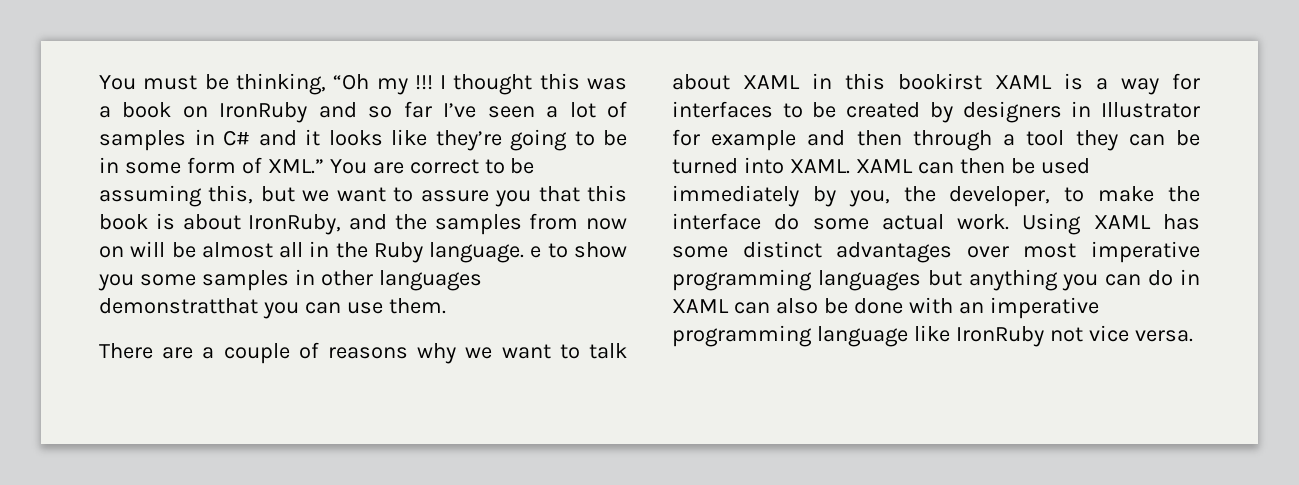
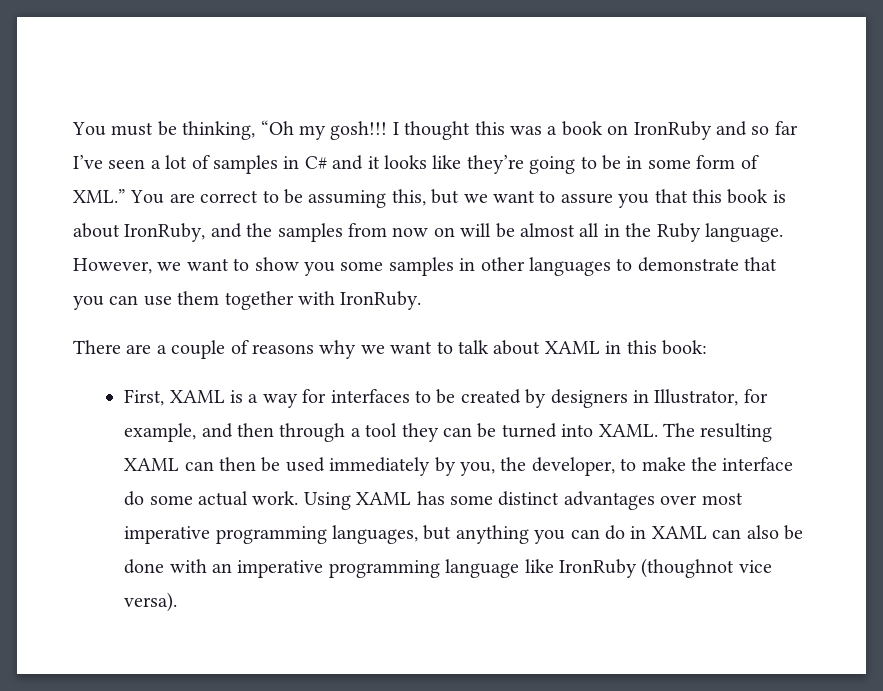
[414,75,433,90] !!! -> [330,121,388,140] gosh!!!
[530,246,542,258] e -> [73,258,229,274] However, we want
[99,298,446,319] demonstratthat you can use them. -> [616,257,778,272] [73,291,422,310] to demonstrate that you can use them together with IronRuby.
[898,73,982,90] bookirst -> [661,340,707,355] [124,389,165,406] book: // First,
[1101,102,1200,118] [672,129,797,151] Illustrator for example -> [654,389,768,406] [124,423,197,442] Illustrator, for example,
(850, 166) none -> [663,423,773,442] The resulting
[817,270,921,291] languages -> [332,525,419,544] languages,
[1049,325,1193,342] not vice versa. -> [641,558,772,578] [124,592,178,612] (thoughnot vice versa).

